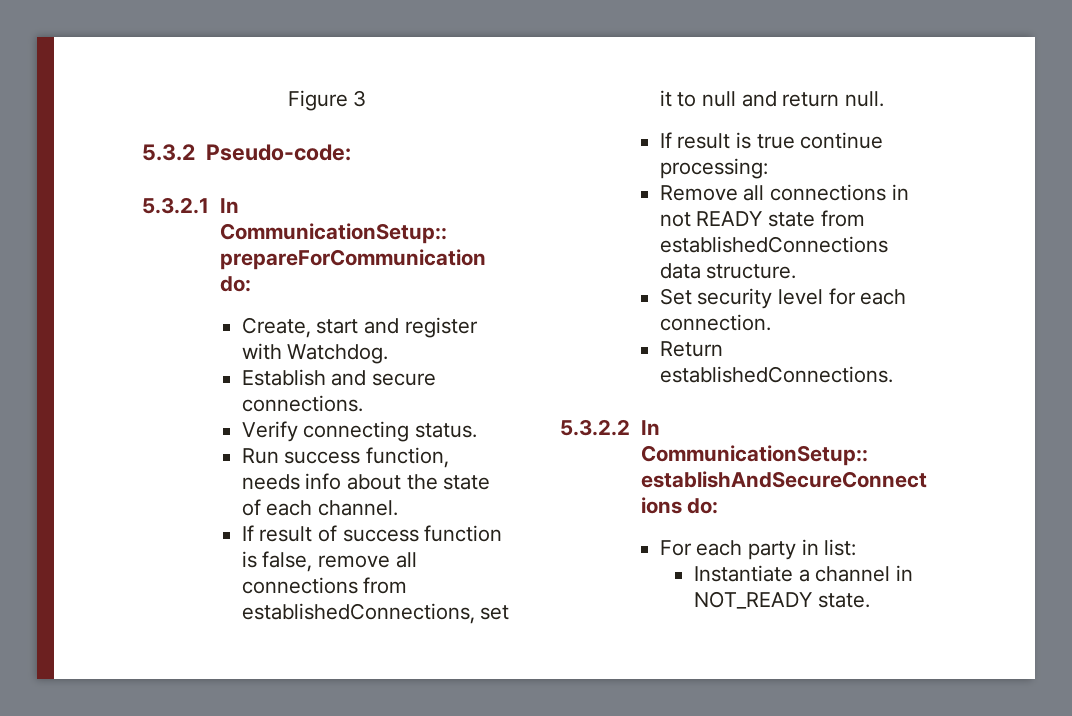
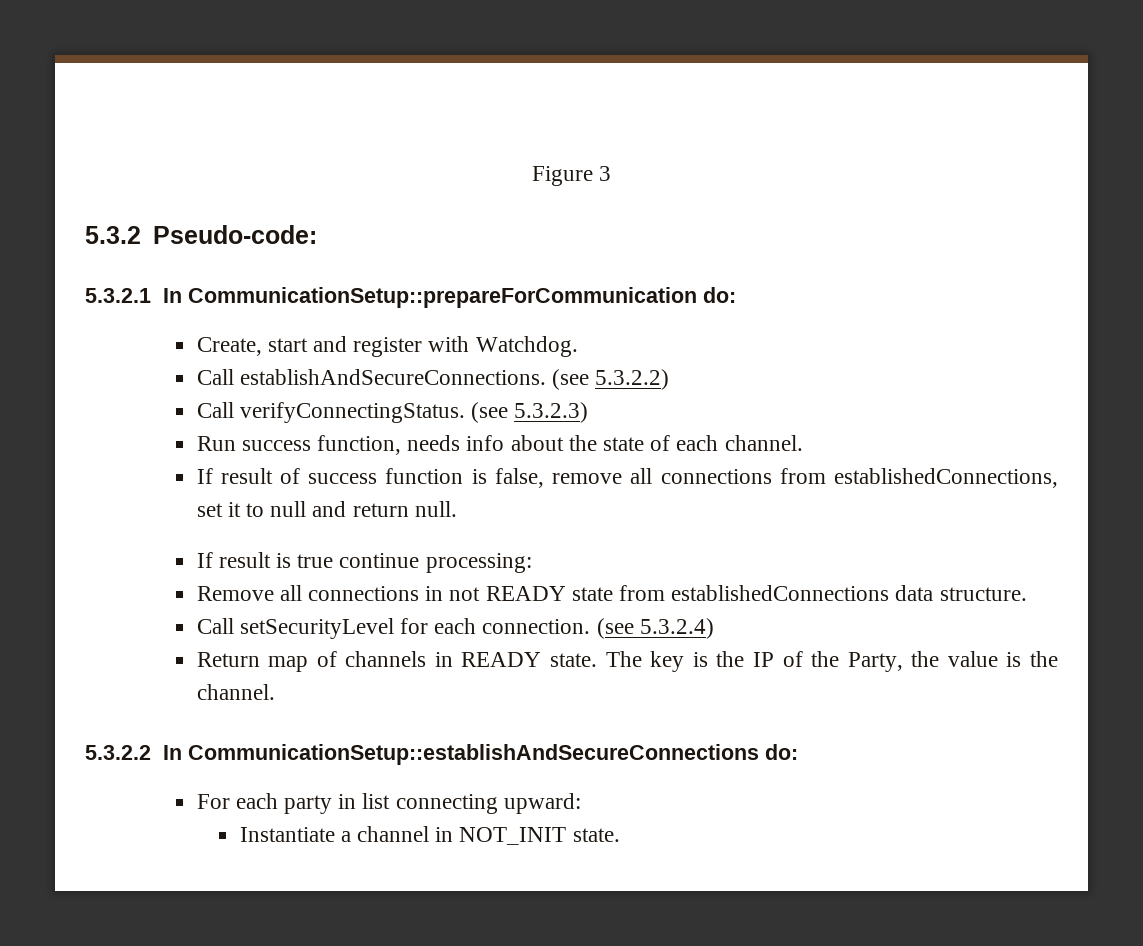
[241,369,436,386] [241,395,363,412] [241,421,477,442] Establish and secure connections. // Verify connecting status. -> [196,369,670,390] [196,402,589,423] Call establishAndSecureConnections. (see 5.3.2.2) // Call verifyConnectingStatus. (see 5.3.2.3)
[659,288,823,309] Set security level -> [196,618,394,639] Call setSecurityLevel
(771, 322) none -> [596,618,714,639] (see 5.3.2.4)
[659,366,893,383] establishedConnections. -> [268,651,1058,672] [196,684,275,700] map of channels in READY state. The key is the IP of the Party, the value is the channel.
[824,539,857,556] list: -> [362,793,581,814] list connecting upward:
[694,591,813,609] NOT_READY -> [459,827,567,845] NOT_INIT

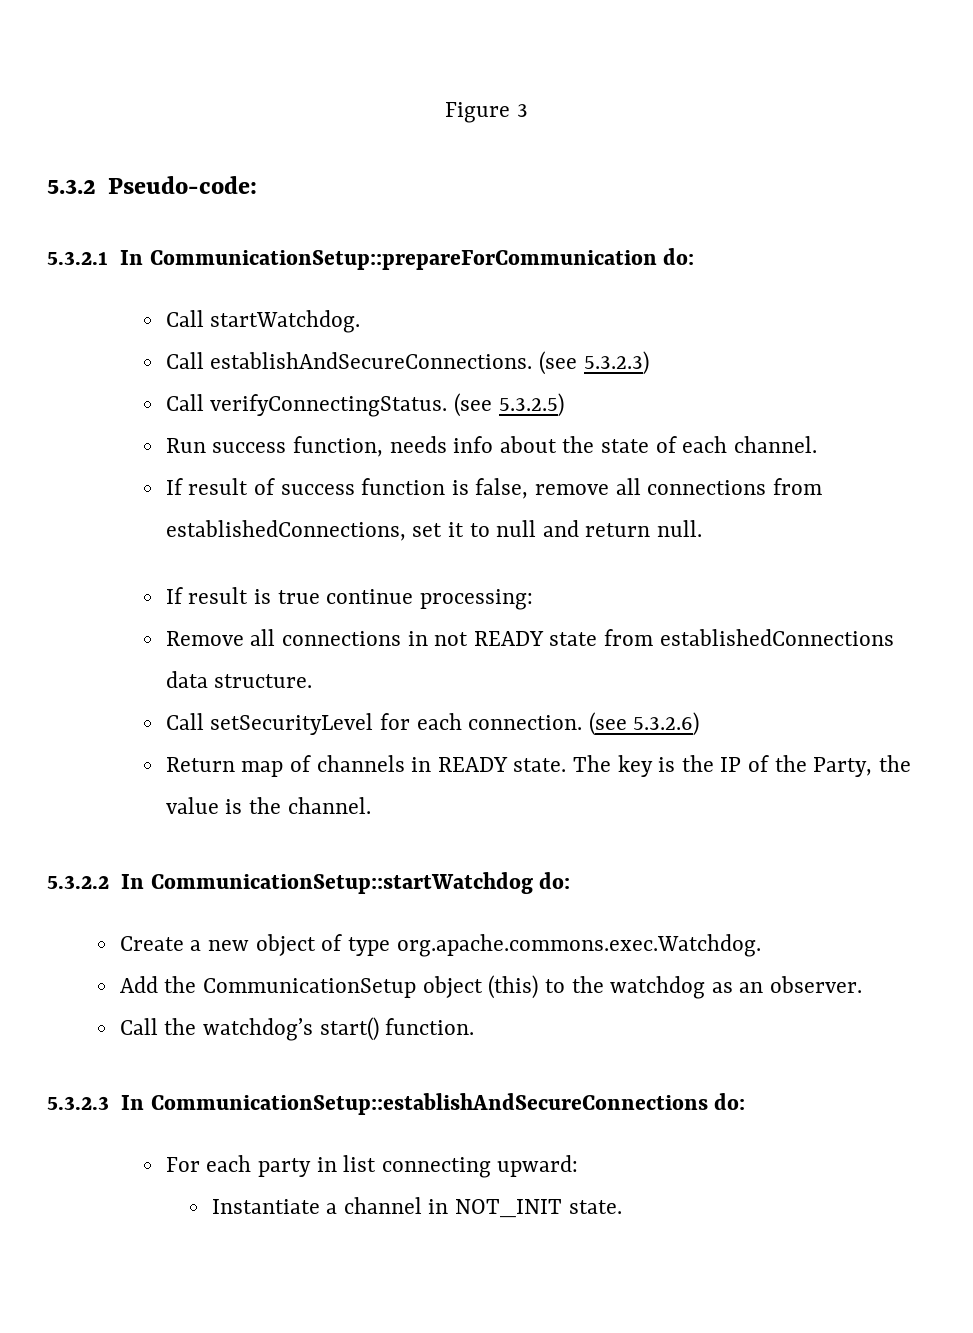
[196,336,578,357] Create, start and register with Watchdog. -> [165,310,361,333] Call startWatchdog.
[595,369,670,390] 5.3.2.2) -> [583,351,649,375] 5.3.2.3)
[514,402,589,423] 5.3.2.3) -> [498,393,564,417] 5.3.2.5)
[639,618,714,639] 5.3.2.4) -> [633,712,700,736] 5.3.2.6)
(182, 752) none -> [150,872,571,894] [119,934,761,957] [119,975,862,999] [119,1017,475,1041] [47,1095,145,1110] CommunicationSetup::startWatchdog do: // Create a new object of type org.apache.commons.exec.Watchdog. // Add the CommunicationSetup object (this) to the watchdog as an observer. // Call the watchdog’s start() function. // 5.3.2.3 In

